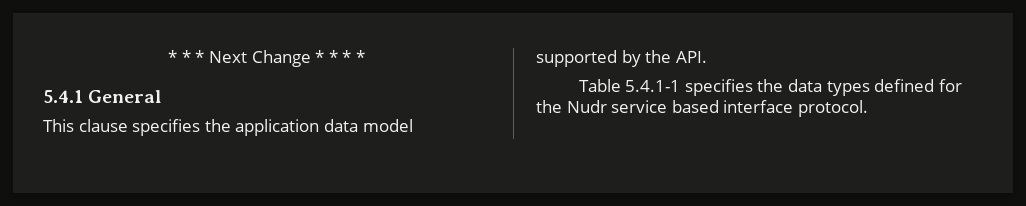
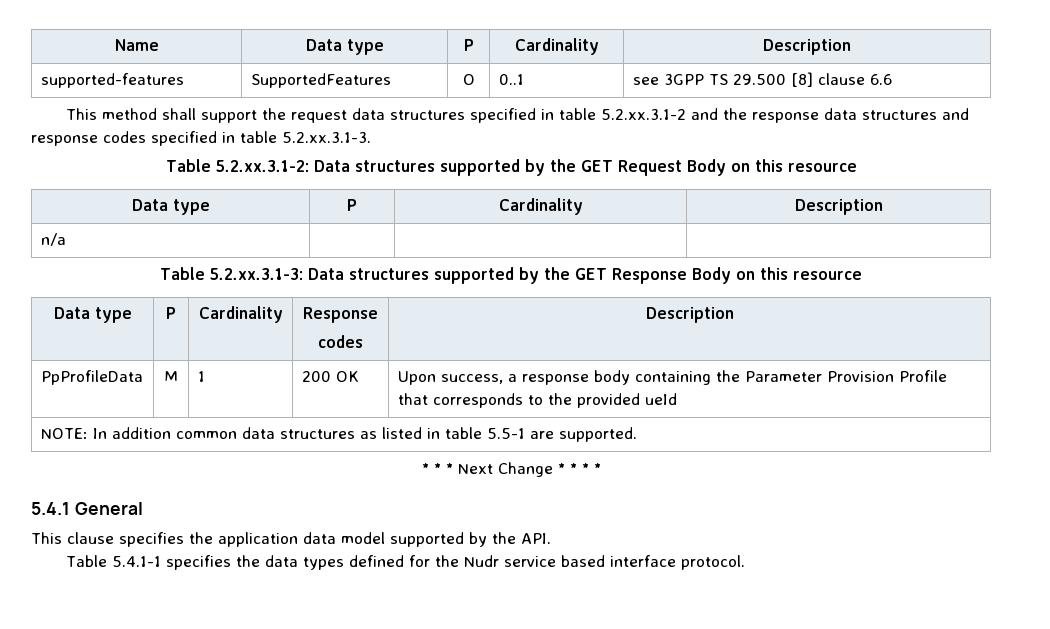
(168, 56) none -> [114,39,159,51] [305,39,384,55] [463,39,474,51] [514,38,599,55] [763,39,851,55] [40,73,184,88] [250,73,391,88] [462,74,475,85] [498,74,524,85] [632,72,892,87] [66,108,970,123] [31,131,371,146] [165,159,857,176] [131,199,210,215] [347,199,357,211] [498,198,583,215] [794,199,883,215] [40,233,66,246] [160,267,862,284] [53,307,132,323] [166,307,176,319] [198,306,283,323] [303,307,378,323] [318,335,363,348] [645,307,734,323] [40,370,143,385] [164,371,178,382] [197,371,205,382] [301,371,359,382] [397,370,947,385] [397,393,677,408] [40,427,637,442] Name | Data type | P | Cardinality | Description // supported-features | SupportedFeatures | O | 0..1 | see 3GPP TS 29.500 [8] clause 6.6 // This method shall support the request data structures specified in table 5.2.xx.3.1-2 and the response data structures and response codes specified in table 5.2.xx.3.1-3. // Table 5.2.xx.3.1-2: Data structures supported by the GET Request Body on this resource // Data type | P | Cardinality | Description // n/a | | | // Table 5.2.xx.3.1-3: Data structures supported by the GET Response Body on this resource // Data type | P | Cardinality | Response // codes | Description // PpProfileData | M | 1 | 200 OK | Upon success, a response body containing the Parameter Provision Profile that corresponds to the provided ueId // NOTE: In addition common data structures as listed in table 5.5-1 are supported. //

